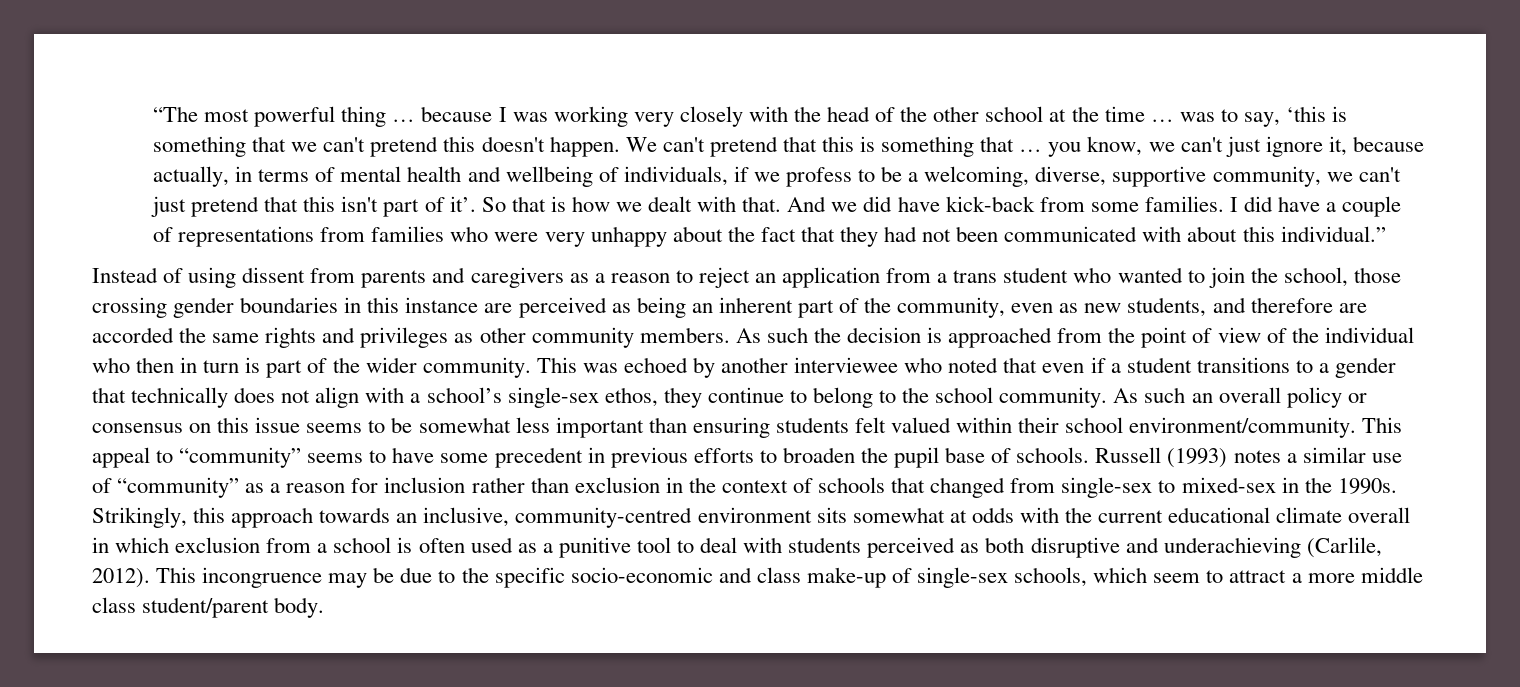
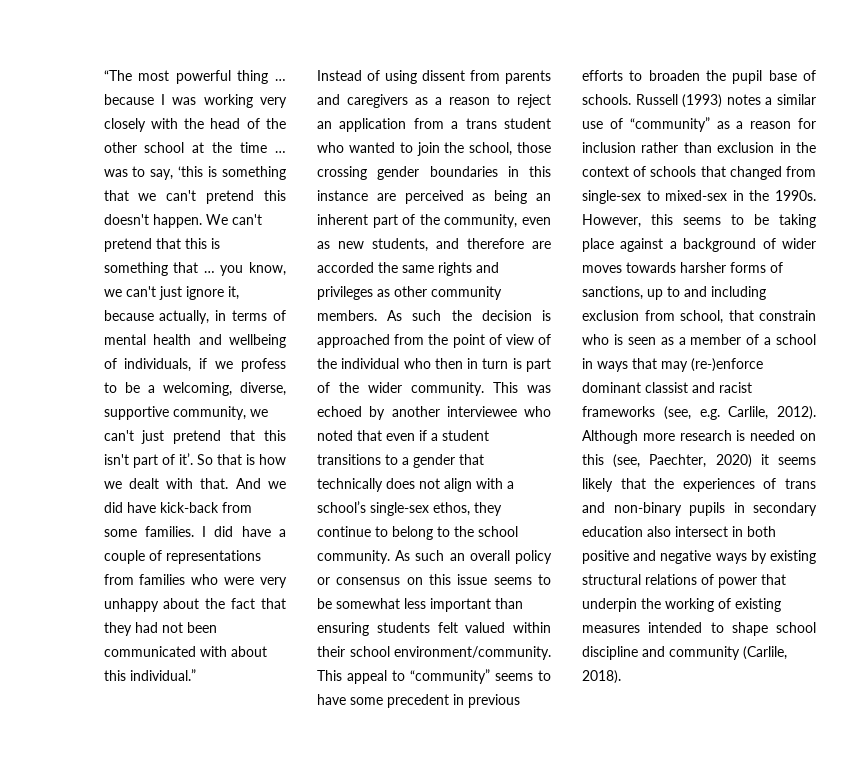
[92,507,1411,528] [92,537,1382,558] [92,567,1423,588] [92,597,325,618] Strikingly, this approach towards an inclusive, community-centred environment sits somewhat at odds with the current educational climate overall in which exclusion from a school is often used as a punitive tool to deal with students perceived as both disruptive and underachieving (Carlile, 2012). This incongruence may be due to the specific socio-economic and class make-up of single-sex schools, which seem to attract a more middle class student/parent body. -> [582,214,816,228] [582,238,816,252] [582,262,783,273] [582,286,766,300] [582,310,816,324] [582,334,816,345] [582,358,763,372] [582,382,752,393] [582,406,816,420] [582,430,816,444] [582,454,816,468] [582,478,816,492] [582,502,817,516] [582,526,776,537] [582,550,816,564] [582,574,786,588] [582,598,781,612] [582,622,816,636] [582,646,787,660] [582,670,621,684] However, this seems to be taking place against a background of wider moves towards harsher forms of sanctions, up to and including exclusion from school, that constrain who is seen as a member of a school in ways that may (re-)enforce dominant classist and racist frameworks (see, e.g. Carlile, 2012). Although more research is needed on this (see, Paechter, 2020) it seems likely that the experiences of trans and non-binary pupils in secondary education also intersect in both positive and negative ways by existing structural relations of power that underpin the working of existing measures intended to shape school discipline and community (Carlile, 2018).

